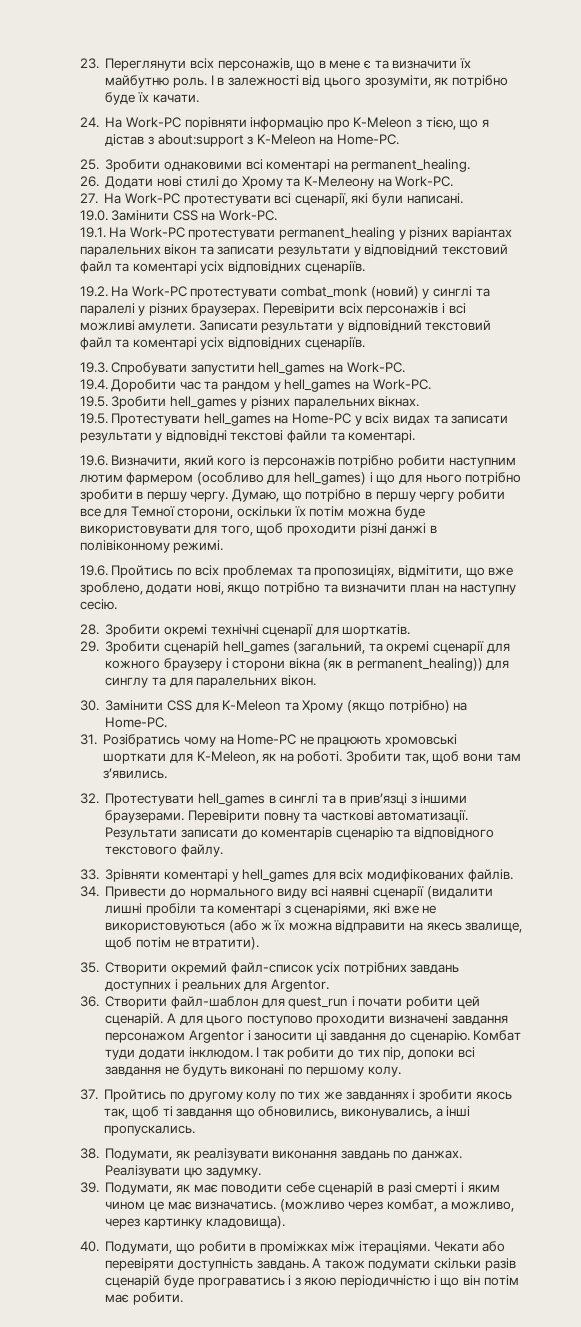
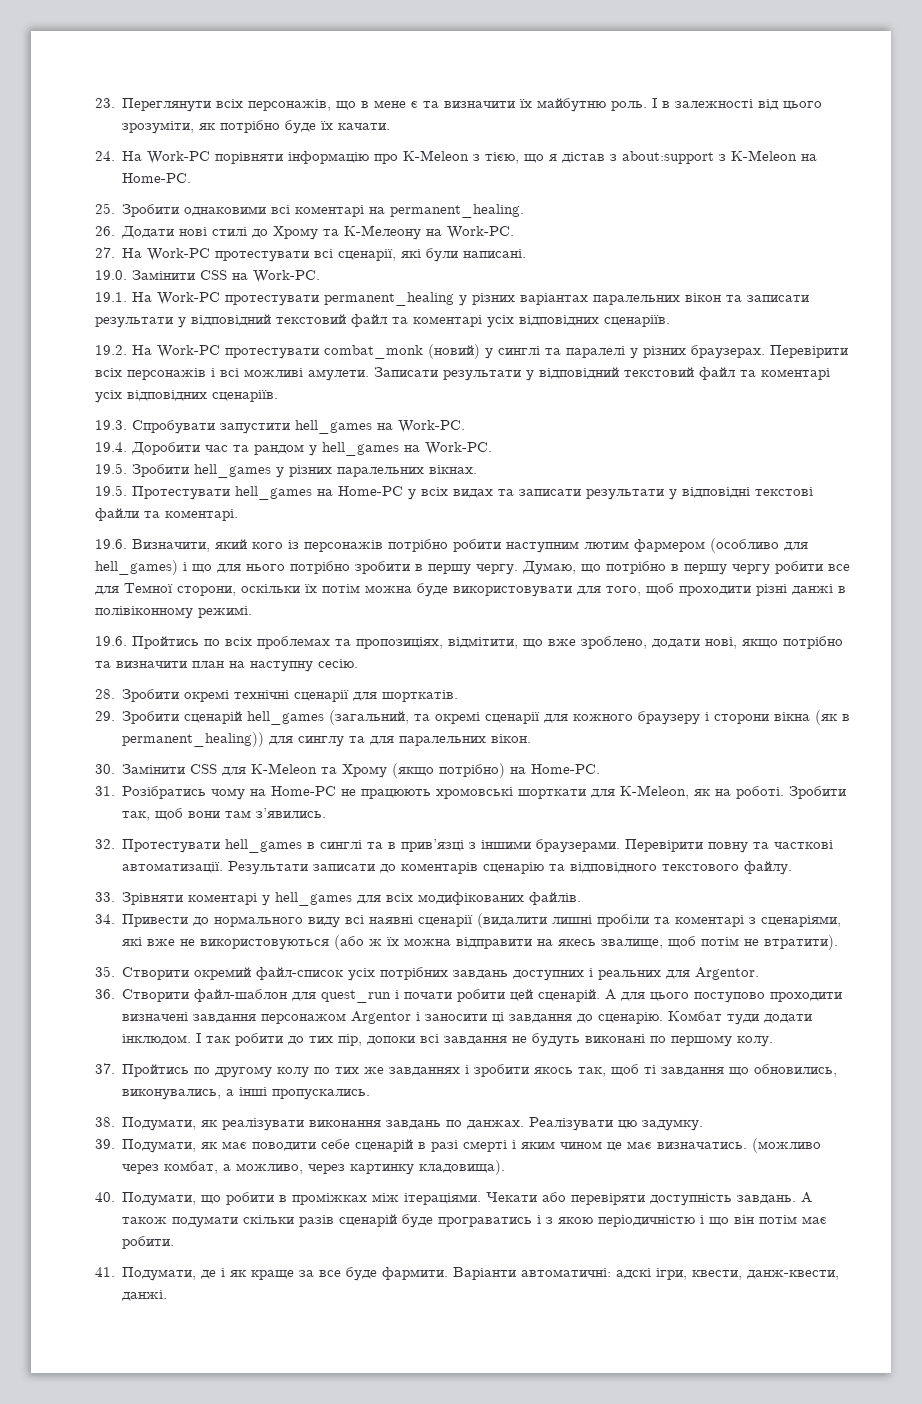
(183, 1298) none -> [94,1267,839,1281] [121,1290,167,1301] // 41. Подумати, де і як краще за все буде фармити. Варіанти автоматичні: адскі ігри, квести, данж-квести, данжі.

